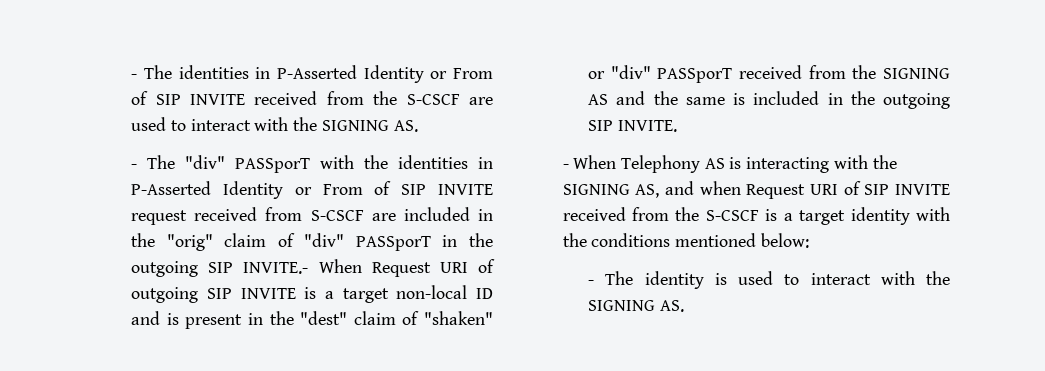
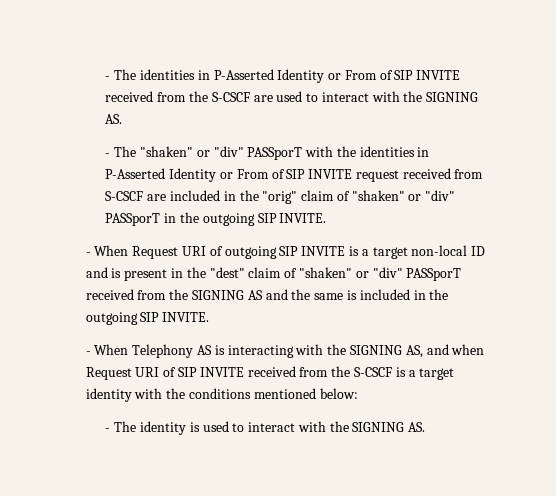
(176, 162) none -> [139,146,210,157] "shaken" or
(295, 240) none -> [351,190,422,201] "shaken" or
[243,262,309,274] INVITE.- -> [279,213,327,223] [85,252,91,256] INVITE. // -

